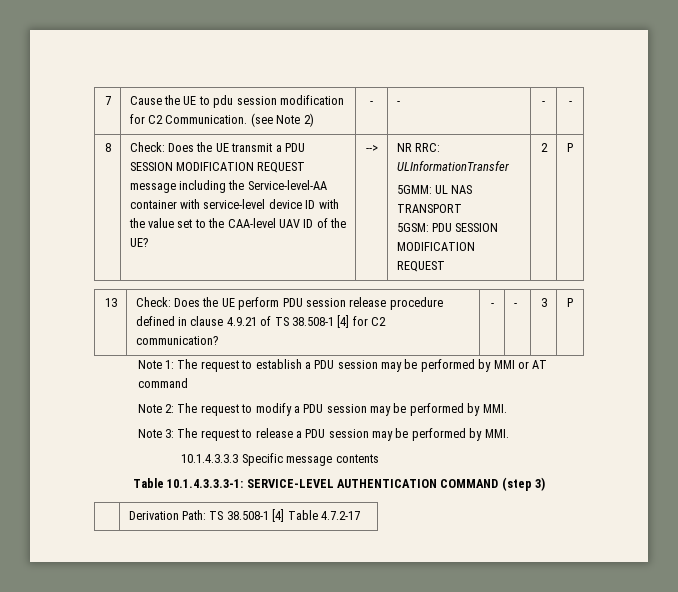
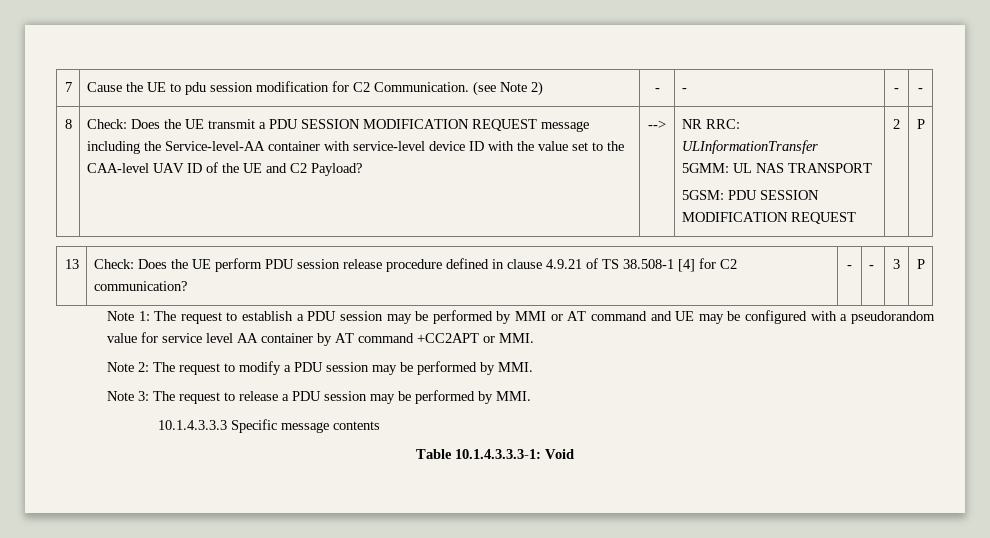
[129,238,148,247] UE? -> [242,163,362,176] UE and C2 Payload?
(188, 383) none -> [650,310,936,324] [106,332,534,346] and UE may be configured with a pseudorandom value for service level AA container by AT command +CC2APT or MMI.
[246,477,546,491] [128,509,360,522] SERVICE-LEVEL AUTHENTICATION COMMAND (step 3) // | Derivation Path: TS 38.508-1 [4] Table 4.7.2-17 -> [545,449,574,459] Void

